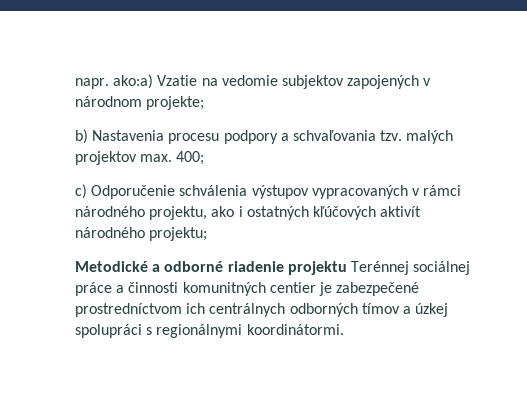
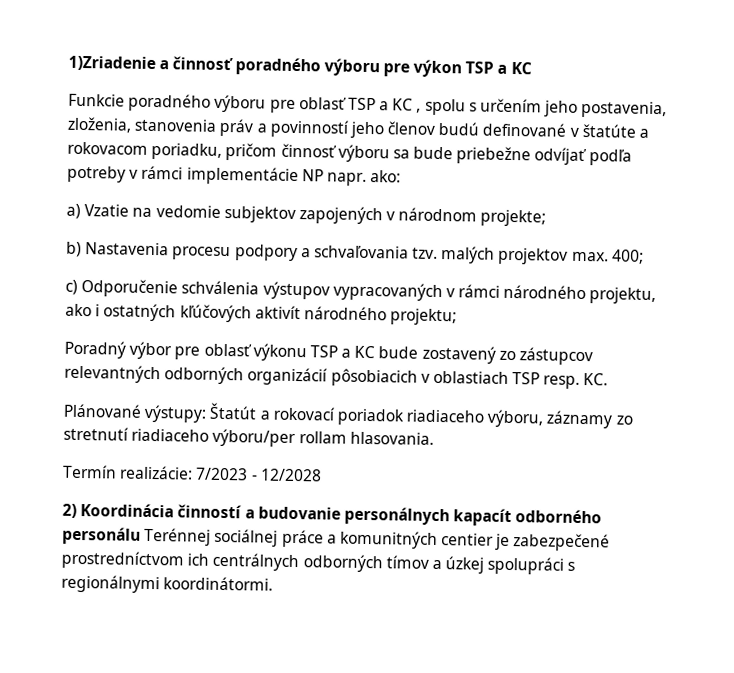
[75,74,154,89] napr. ako:a) -> [68,55,532,78] [68,93,668,119] [67,116,650,139] [67,141,632,166] [67,165,402,186] [66,203,81,219] 1)Zriadenie a činnosť poradného výboru pre výkon TSP a KC // Funkcie poradného výboru pre oblasť TSP a KC , spolu s určením jeho postavenia, zloženia, stanovenia práv a povinností jeho členov budú definované v štatúte a rokovacom poriadku, pričom činnosť výboru sa bude priebežne odvíjať podľa potreby v rámci implementácie NP napr. ako: // a)
[75,261,347,275] Metodické a odborné riadenie projektu -> [64,340,594,366] [64,364,609,389] [63,402,633,429] [63,426,434,448] [62,464,322,482] [62,503,603,527] [62,526,141,545] Poradný výbor pre oblasť výkonu TSP a KC bude zostavený zo zástupcov relevantných odborných organizácií pôsobiacich v oblastiach TSP resp. KC. // Plánované výstupy: Štatút a rokovací poriadok riadiaceho výboru, záznamy zo stretnutí riadiaceho výboru/per rollam hlasovania. // Termín realizácie: 7/2023 - 12/2028 // 2) Koordinácia činností a budovanie personálnych kapacít odborného personálu
[128,282,179,293] činnosti -> (337, 539) none

